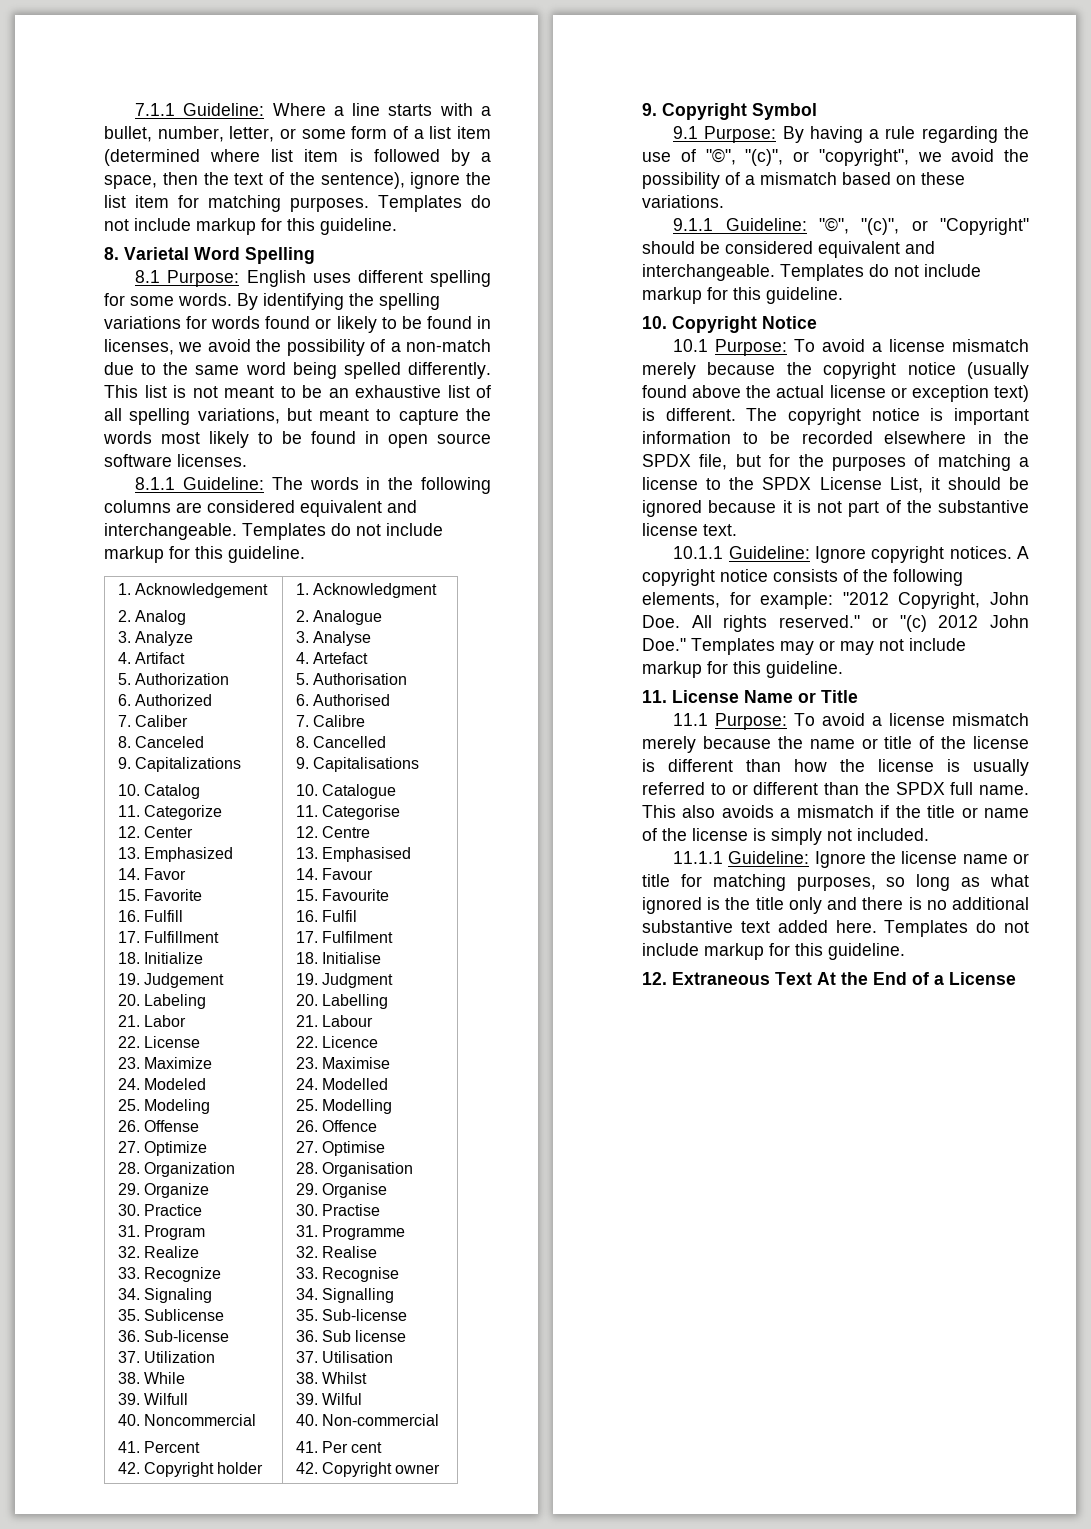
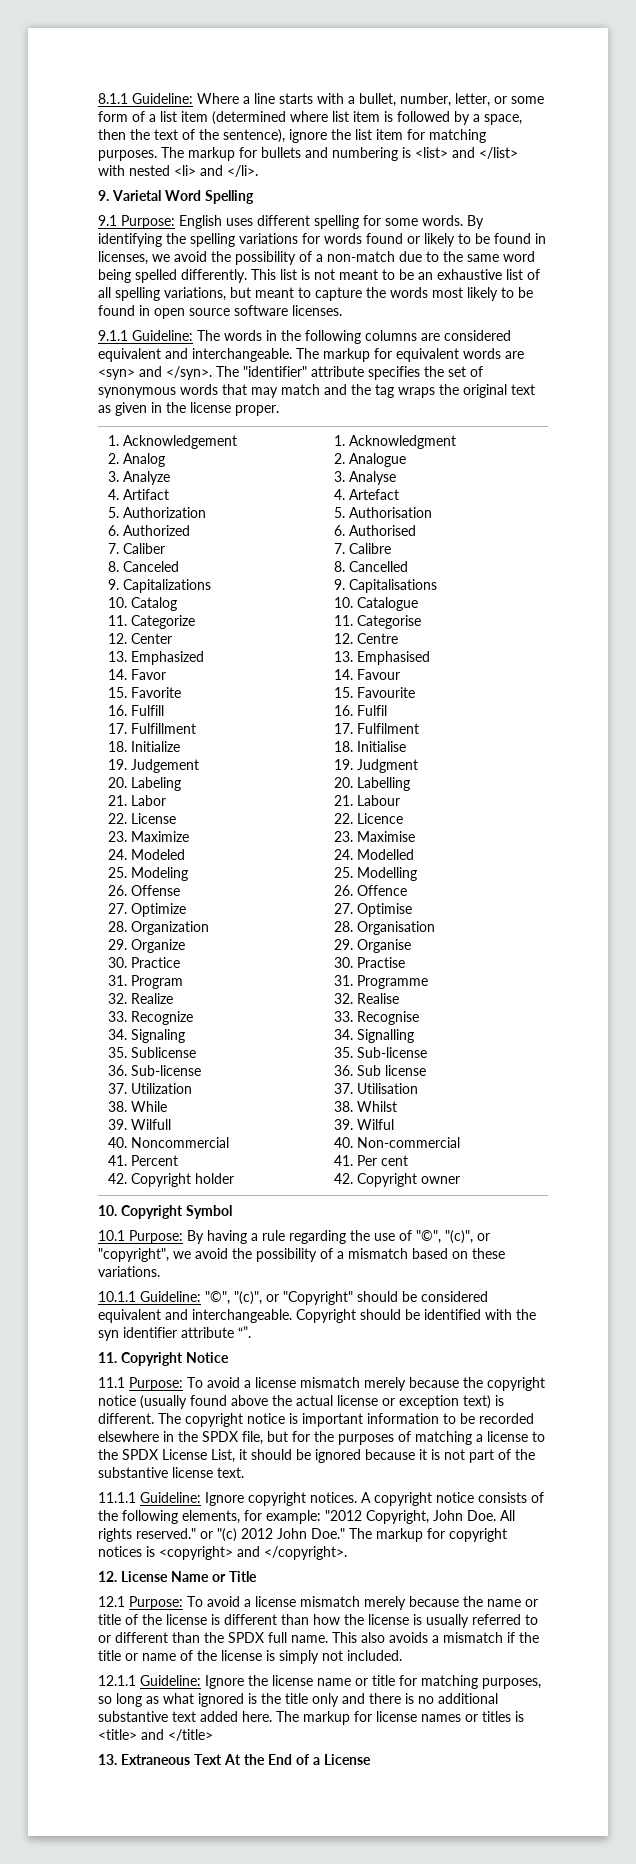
[135,103,176,116] 7.1.1 -> [98,93,128,104] 8.1.1
[378,195,491,212] [104,218,397,235] [104,247,119,260] Templates do not include markup for this guideline. // 8. -> [161,147,518,161] [98,165,258,177] [98,190,109,201] The markup for bullets and numbering is <list> and </list> with nested <li> and </li>. // 9.
[135,270,161,283] 8.1 -> [98,215,117,226] 9.1
[135,477,176,490] 8.1.1 -> [98,330,128,341] 9.1.1
[242,523,443,540] [104,546,305,563] Templates do not include markup for this guideline. -> [296,348,524,362] [98,366,483,380] [98,384,535,398] [98,402,279,416] The markup for equivalent words are <syn> and </syn>. The "identifier" attribute specifies the set of synonymous words that may match and the tag wraps the original text as given in the license proper.
[642,103,657,116] 9. -> [98,1205,117,1216] 10.
[673,126,699,139] 9.1 -> [98,1230,125,1241] 10.1
[673,218,714,231] 9.1.1 -> [98,1291,136,1302] 10.1.1
[780,264,981,281] [642,287,843,304] [642,316,667,329] Templates do not include markup for this guideline. // 10. -> [296,1309,536,1323] [98,1326,251,1341] [98,1352,117,1363] Copyright should be identified with the syn identifier attribute “”. // 11.
[673,339,709,352] 10.1 -> [98,1377,125,1388] 11.1
[673,546,724,559] 10.1.1 -> [98,1492,136,1503] 11.1.1
[691,638,966,655] [642,661,843,678] [642,690,667,703] Templates may or may not include markup for this guideline. // 11. -> [349,1528,507,1542] [98,1546,347,1560] [98,1571,117,1582] The markup for copyright notices is <copyright> and </copyright>. // 12.
[673,713,709,726] 11.1 -> [98,1596,125,1607] 12.1
[673,851,724,864] 11.1.1 -> [98,1675,136,1686] 12.1.1
[884,920,1029,937] [642,943,905,960] [642,972,667,985] Templates do not include markup for this guideline. // 12. -> [276,1711,524,1725] [98,1729,213,1741] [98,1754,117,1765] The markup for license names or titles is <title> and </title> // 13.

